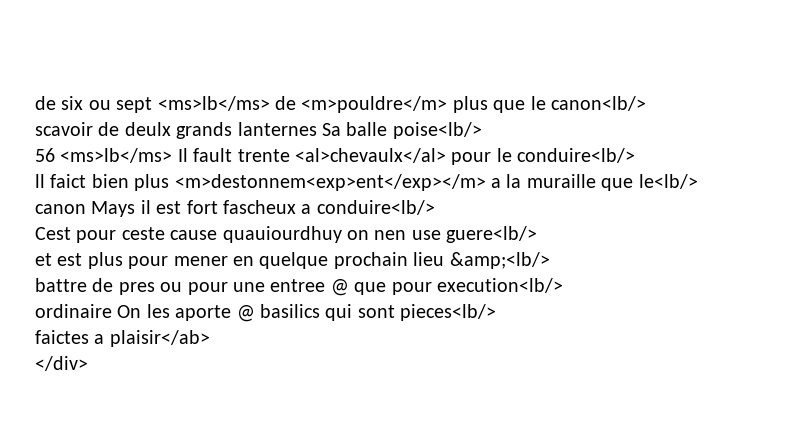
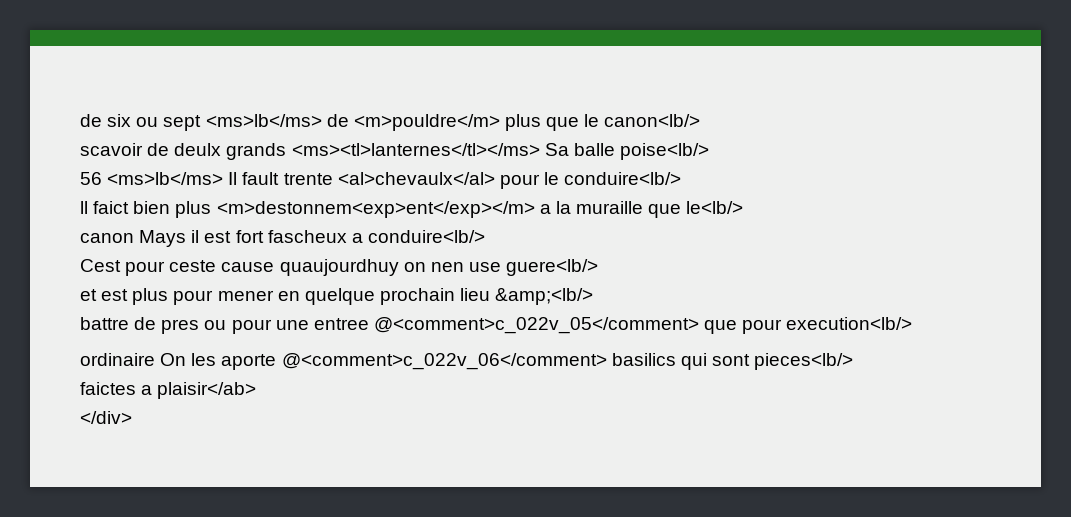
[237,122,317,136] lanternes -> [291,143,540,156] <ms><tl>lanternes</tl></ms>
[222,226,342,243] quauiourdhuy -> [279,259,399,276] quaujourdhuy
[330,279,349,296] @ -> [373,317,699,334] @<comment>c_022v_05</comment>
[236,305,255,322] @ -> [281,353,607,370] @<comment>c_022v_06</comment>

